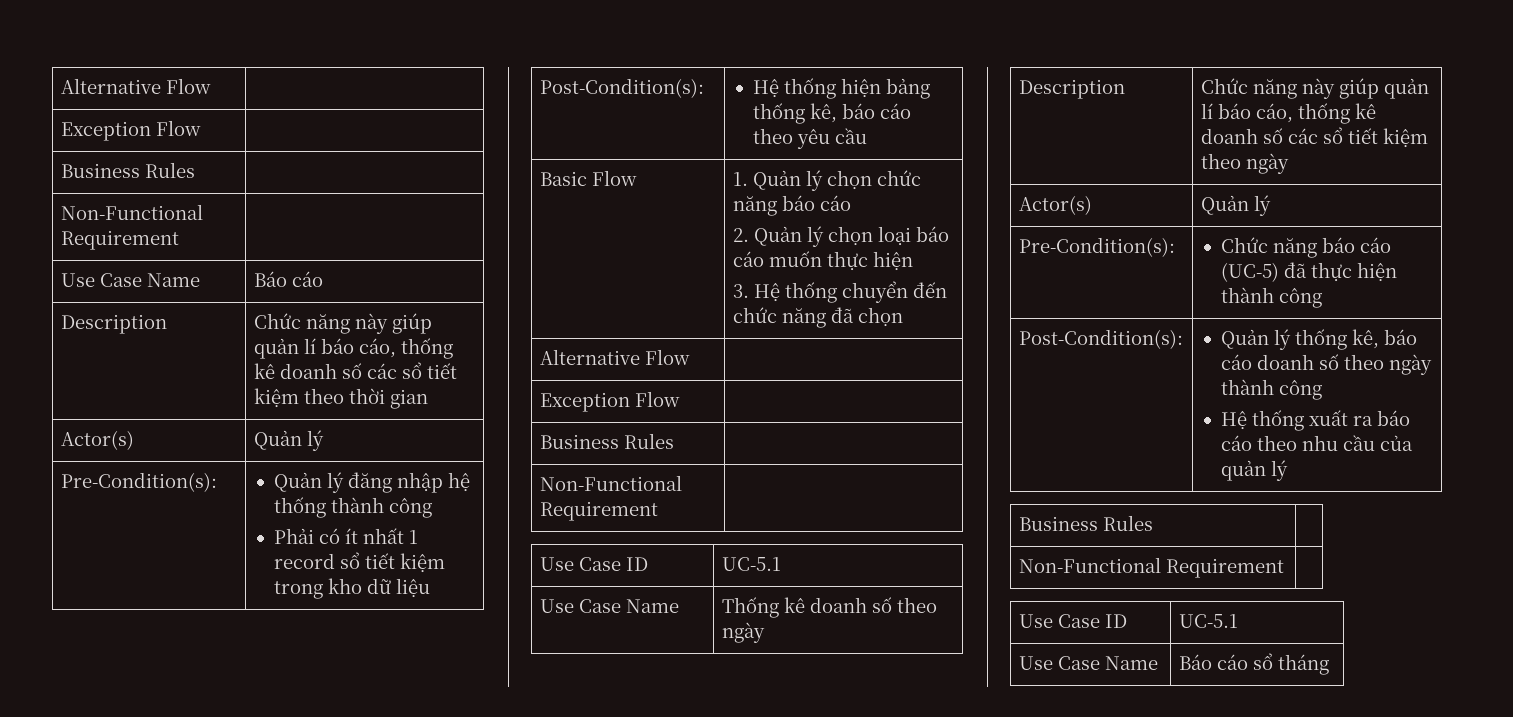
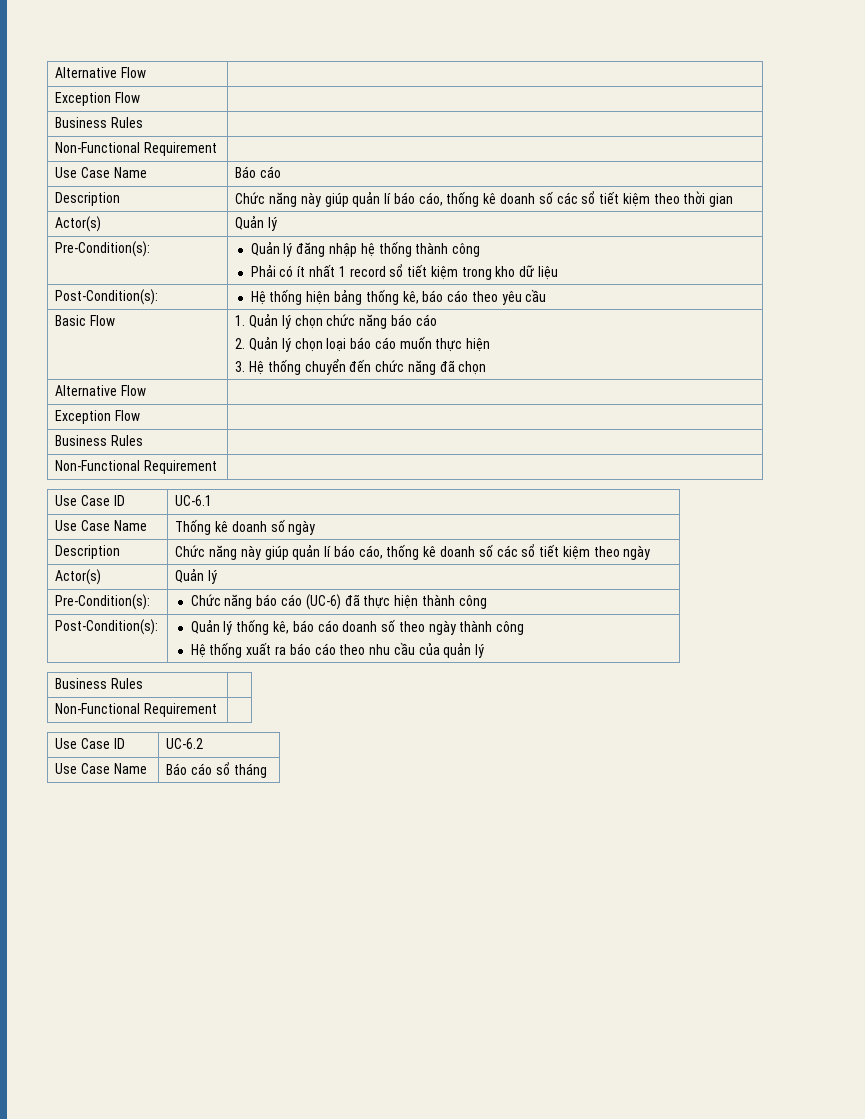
[721,557,781,571] UC-5.1 -> [175,495,213,506] UC-6.1
[896,597,937,613] theo -> (285, 525) none
[1221,262,1280,282] (UC-5) -> [305,594,341,610] (UC-6)
[1178,614,1238,628] UC-5.1 -> [166,738,204,749] UC-6.2

